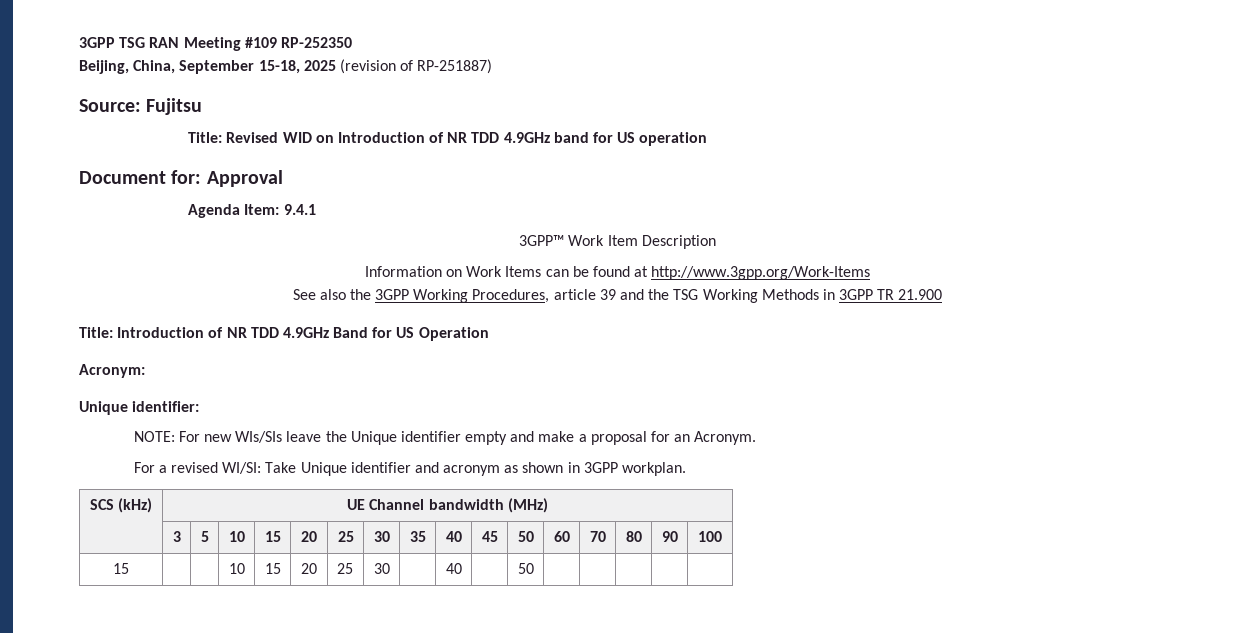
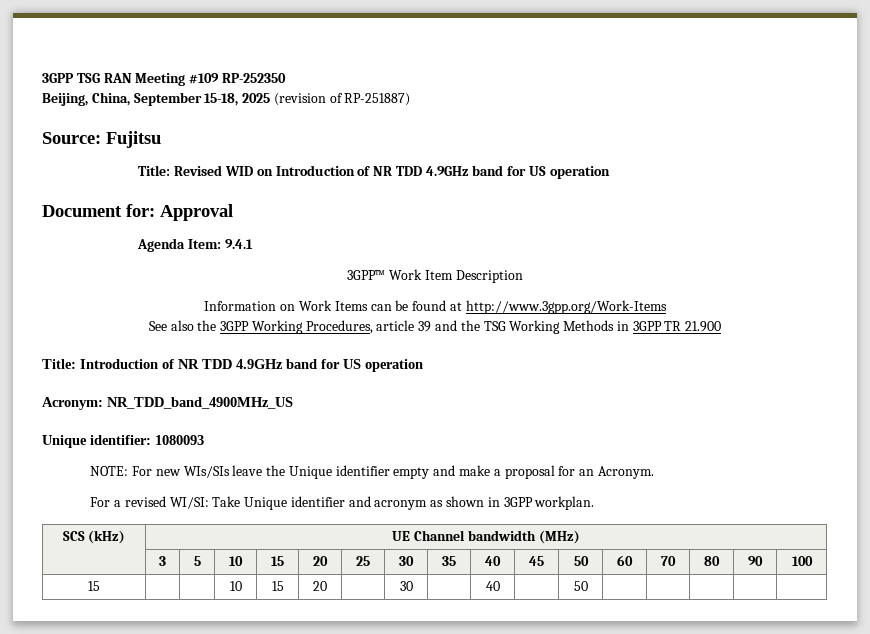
[333,327,489,341] Band for US Operation -> [286,359,423,372] band for US operation
(145, 371) none -> [107,397,293,409] NR_TDD_band_4900MHz_US
(200, 406) none -> [155,435,204,445] 1080093
[336,563,353,574] 25 -> (327, 586) none

